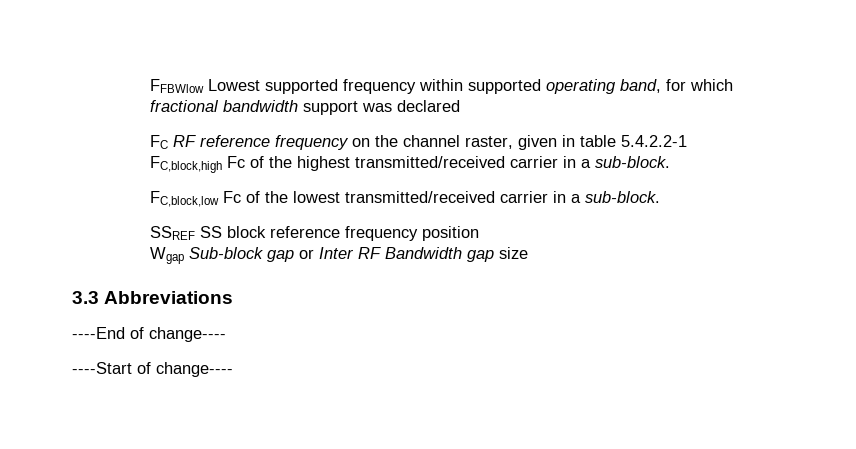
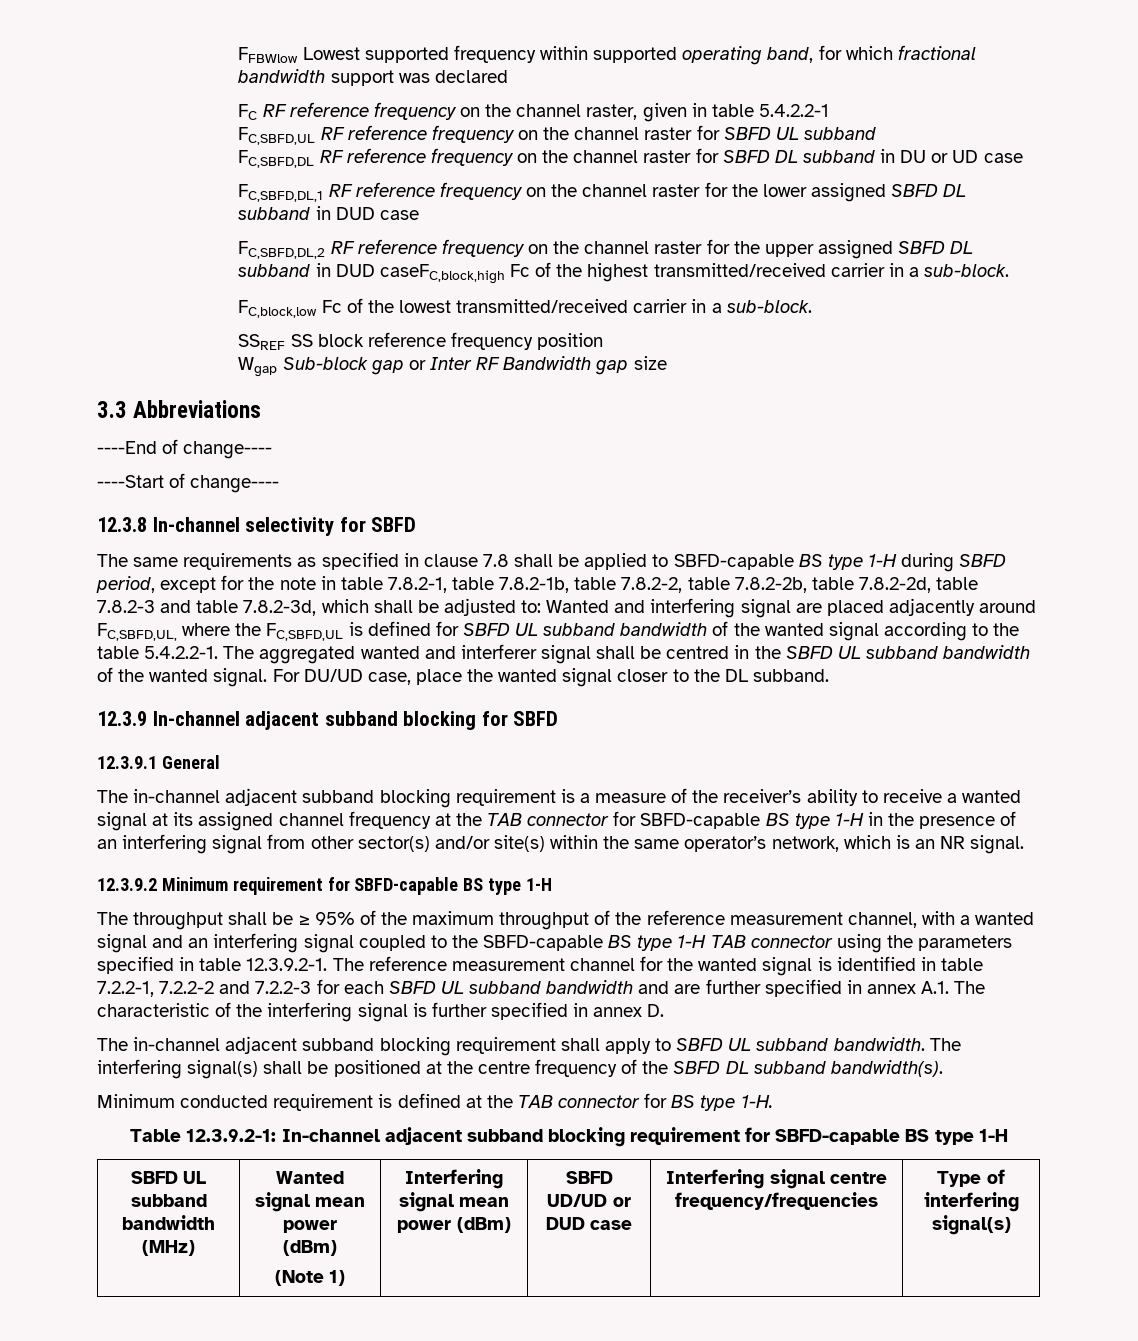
[150,156,223,173] FC,block,high -> [238,125,876,145] [238,148,1023,168] [238,182,967,202] [238,206,419,220] [238,239,974,259] [238,263,505,284] FC,SBFD,UL RF reference frequency on the channel raster for SBFD UL subband // FC,SBFD,DL RF reference frequency on the channel raster for SBFD DL subband in DU or UD case // FC,SBFD,DL,1 RF reference frequency on the channel raster for the lower assigned SBFD DL subband in DUD case // FC,SBFD,DL,2 RF reference frequency on the channel raster for the upper assigned SBFD DL subband in DUD caseFC,block,high
(233, 369) none -> [97,517,417,536] [97,552,1007,572] [96,575,979,593] [97,598,1037,618] [97,621,1020,641] [97,644,1031,664] [97,667,829,687] [97,711,559,730] [97,755,220,769] [97,788,1022,808] [97,811,1017,831] [97,834,1025,854] [97,877,553,895] [97,910,1035,930] [97,933,1013,953] [97,956,983,976] [97,979,986,997] [97,1002,665,1022] [97,1036,961,1056] [97,1059,943,1079] [97,1093,773,1111] [130,1127,1008,1147] [130,1171,207,1184] [130,1194,207,1207] [122,1215,215,1230] [142,1240,195,1256] [276,1171,344,1184] [254,1192,366,1212] [283,1220,337,1233] [283,1240,337,1256] [274,1270,346,1286] [405,1169,503,1189] [398,1192,510,1212] [397,1217,511,1233] [565,1171,613,1184] [547,1194,631,1207] [545,1217,633,1230] [666,1169,887,1189] [675,1192,878,1210] [937,1169,1005,1187] [923,1192,1019,1212] [931,1215,1011,1235] // 12.3.8 In-channel selectivity for SBFD // The same requirements as specified in clause 7.8 shall be applied to SBFD-capable BS type 1-H during SBFD period, except for the note in table 7.8.2-1, table 7.8.2-1b, table 7.8.2-2, table 7.8.2-2b, table 7.8.2-2d, table 7.8.2-3 and table 7.8.2-3d, which shall be adjusted to: Wanted and interfering signal are placed adjacently around FC,SBFD,UL, where the FC,SBFD,UL is defined for SBFD UL subband bandwidth of the wanted signal according to the table 5.4.2.2-1. The aggregated wanted and interferer signal shall be centred in the SBFD UL subband bandwidth of the wanted signal. For DU/UD case, place the wanted signal closer to the DL subband. // 12.3.9 In-channel adjacent subband blocking for SBFD // 12.3.9.1 General // The in-channel adjacent subband blocking requirement is a measure of the receiver’s ability to receive a wanted signal at its assigned channel frequency at the TAB connector for SBFD-capable BS type 1-H in the presence of an interfering signal from other sector(s) and/or site(s) within the same operator’s network, which is an NR signal. // 12.3.9.2 Minimum requirement for SBFD-capable BS type 1-H // The throughput shall be ≥ 95% of the maximum throughput of the reference measurement channel, with a wanted signal and an interfering signal coupled to the SBFD-capable BS type 1-H TAB connector using the parameters specified in table 12.3.9.2-1. The reference measurement channel for the wanted signal is identified in table 7.2.2-1, 7.2.2-2 and 7.2.2-3 for each SBFD UL subband bandwidth and are further specified in annex A.1. The characteristic of the interfering signal is further specified in annex D. // The in-channel adjacent subband blocking requirement shall apply to SBFD UL subband bandwidth. The interfering signal(s) shall be positioned at the centre frequency of the SBFD DL subband bandwidth(s). // Minimum conducted requirement is defined at the TAB connector for BS type 1-H. // Table 12.3.9.2-1: In-channel adjacent subband blocking requirement for SBFD-capable BS type 1-H // SBFD UL subband bandwidth (MHz) | Wanted signal mean power (dBm) // (Note 1) | Interfering signal mean power (dBm) | SBFD UD/UD or DUD case | Interfering signal centre frequency/frequencies | Type of interfering signal(s)

